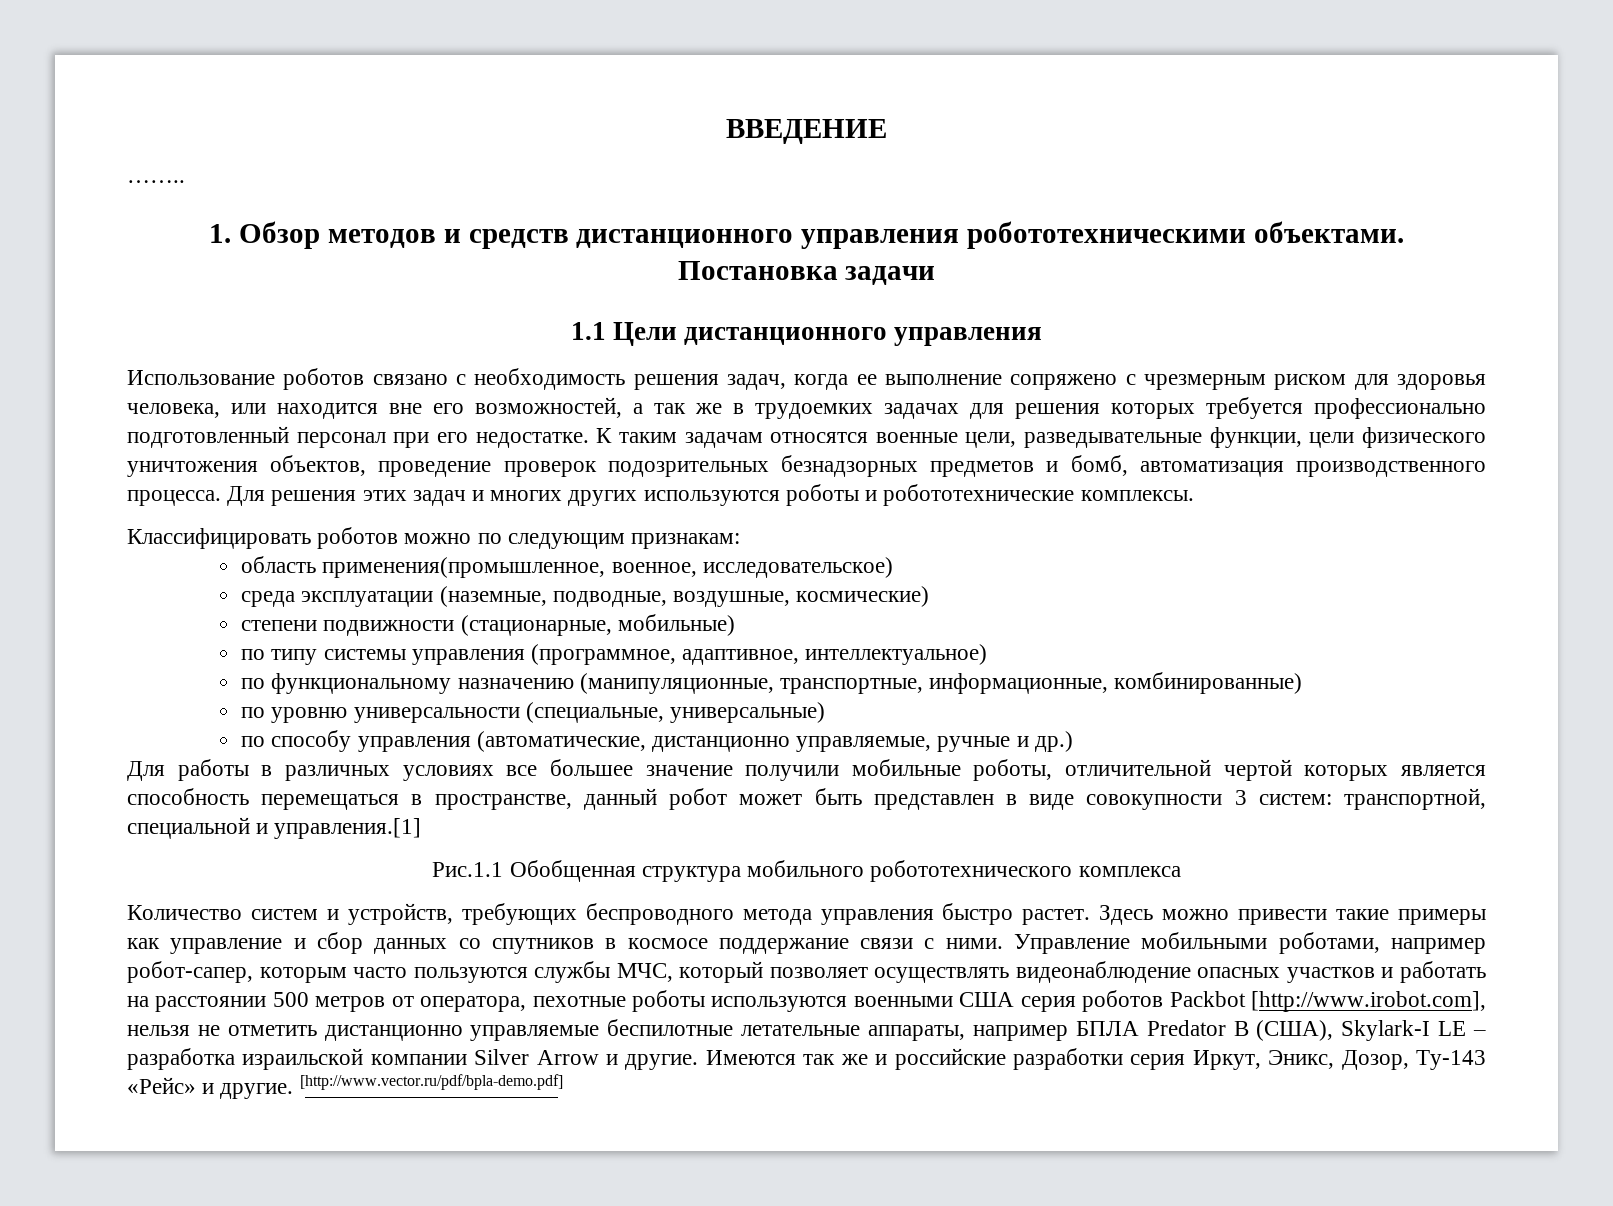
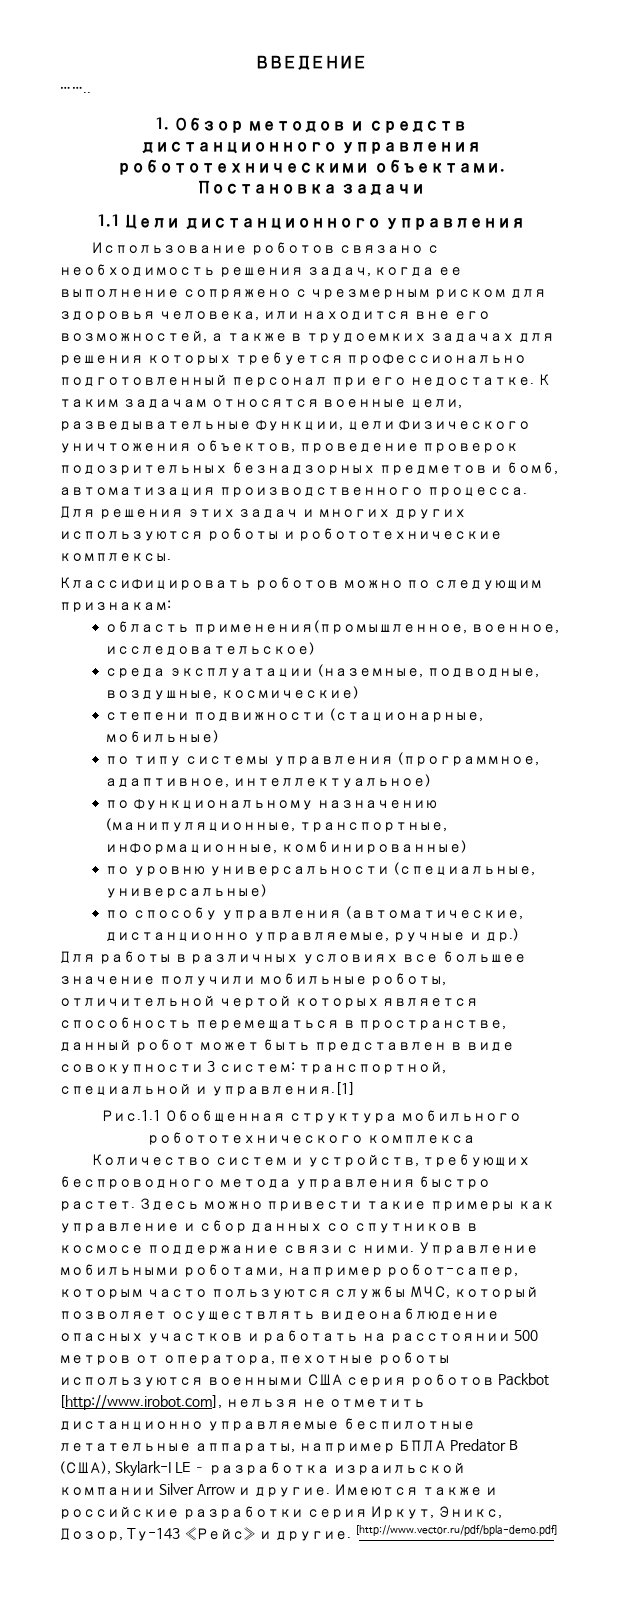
[654,403,722,414] так же -> [226,333,287,342] также
[803,1054,868,1065] так же -> [421,1487,482,1496] также

